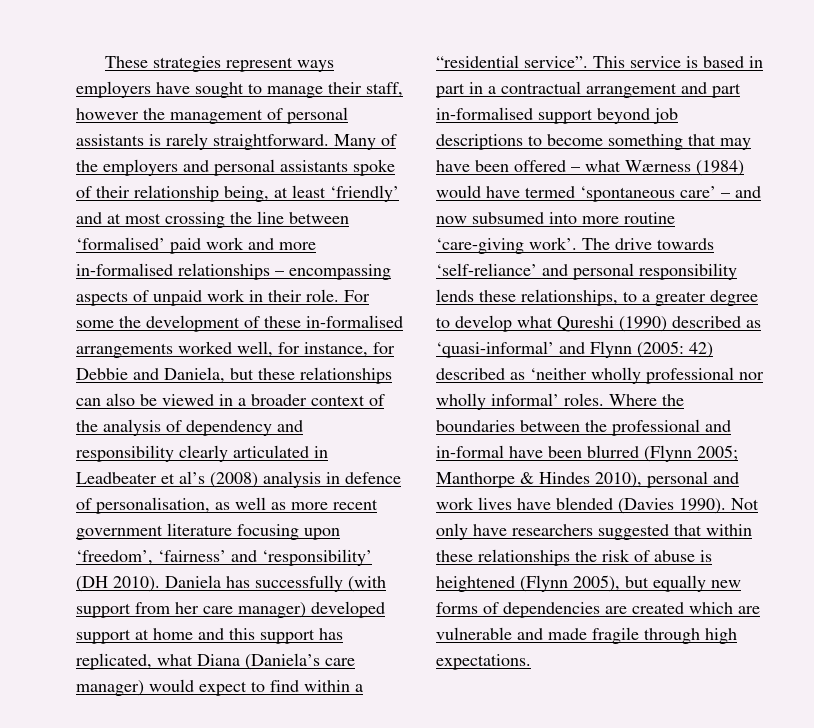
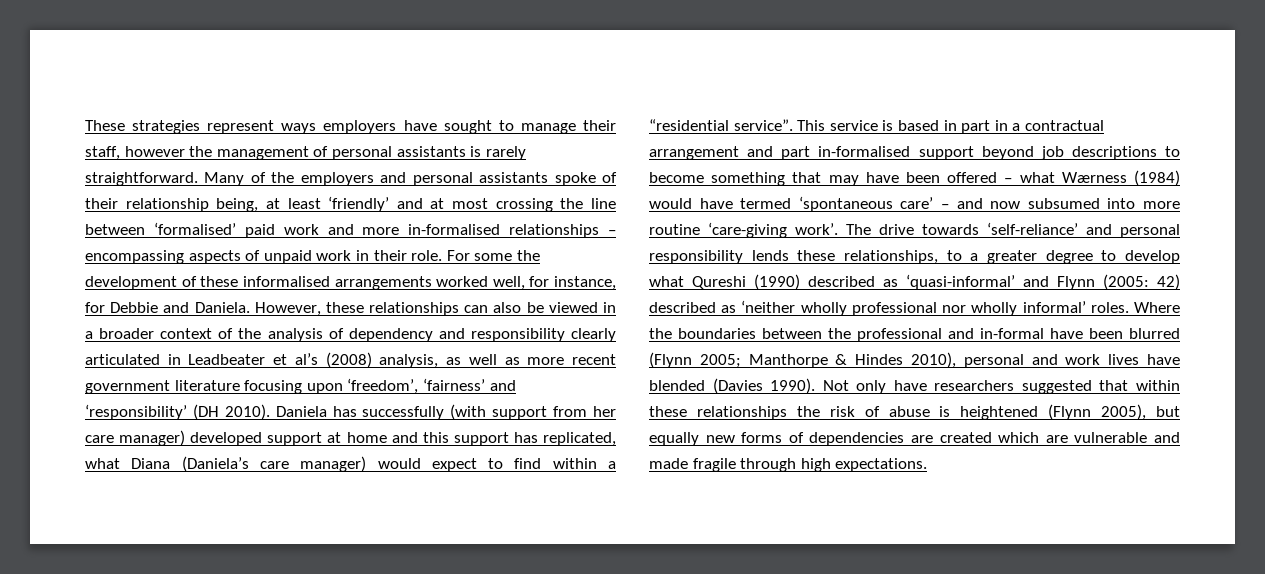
[306,315,403,328] in-formalised -> [242,276,330,287] informalised
[164,367,254,383] Daniela, but -> [194,302,321,316] Daniela. However,
[263,471,401,488] [76,497,210,514] analysis in defence of personalisation, -> [379,354,439,368] analysis,

